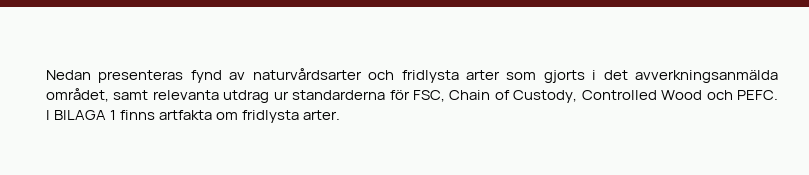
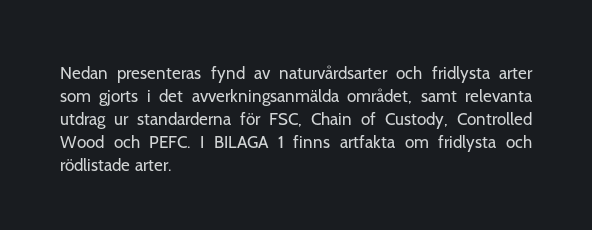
(300, 116) none -> [505,135,532,148] [60,158,130,171] och rödlistade

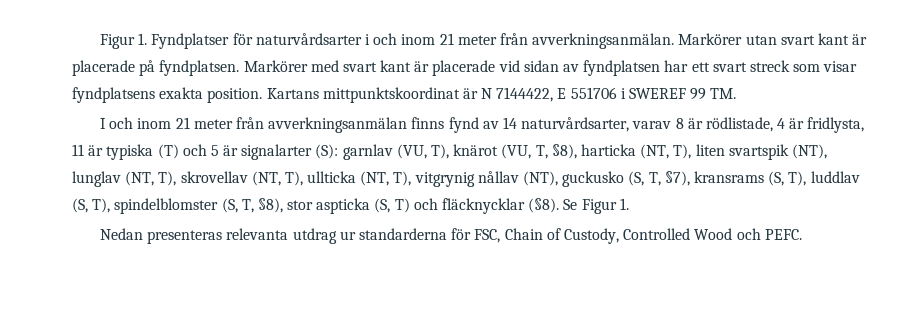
[60,65,533,83] [60,88,457,106] Nedan presenteras fynd av naturvårdsarter och fridlysta arter som gjorts i det avverkningsanmälda området, samt -> [100,33,868,49] [72,60,858,76] [72,87,737,103] [100,117,865,133] [72,144,827,160] [72,171,860,187] [72,198,629,214] [100,228,223,244] Figur 1. Fyndplatser för naturvårdsarter i och inom 21 meter från avverkningsanmälan. Markörer utan svart kant är placerade på fyndplatsen. Markörer med svart kant är placerade vid sidan av fyndplatsen har ett svart streck som visar fyndplatsens exakta position. Kartans mittpunktskoordinat är N 7144422, E 551706 i SWEREF 99 TM. // I och inom 21 meter från avverkningsanmälan finns fynd av 14 naturvårdsarter, varav 8 är rödlistade, 4 är fridlysta, 11 är typiska (T) och 5 är signalarter (S): garnlav (VU, T), knärot (VU, T, §8), harticka (NT, T), liten svartspik (NT), lunglav (NT, T), skrovellav (NT, T), ullticka (NT, T), vitgrynig nållav (NT), guckusko (S, T, §7), kransrams (S, T), luddlav (S, T), spindelblomster (S, T, §8), stor aspticka (S, T) och fläcknycklar (§8). Se Figur 1. // Nedan presenteras
[200,135,532,152] [60,158,171,171] I BILAGA 1 finns artfakta om fridlysta och rödlistade arter. -> (802, 234) none

